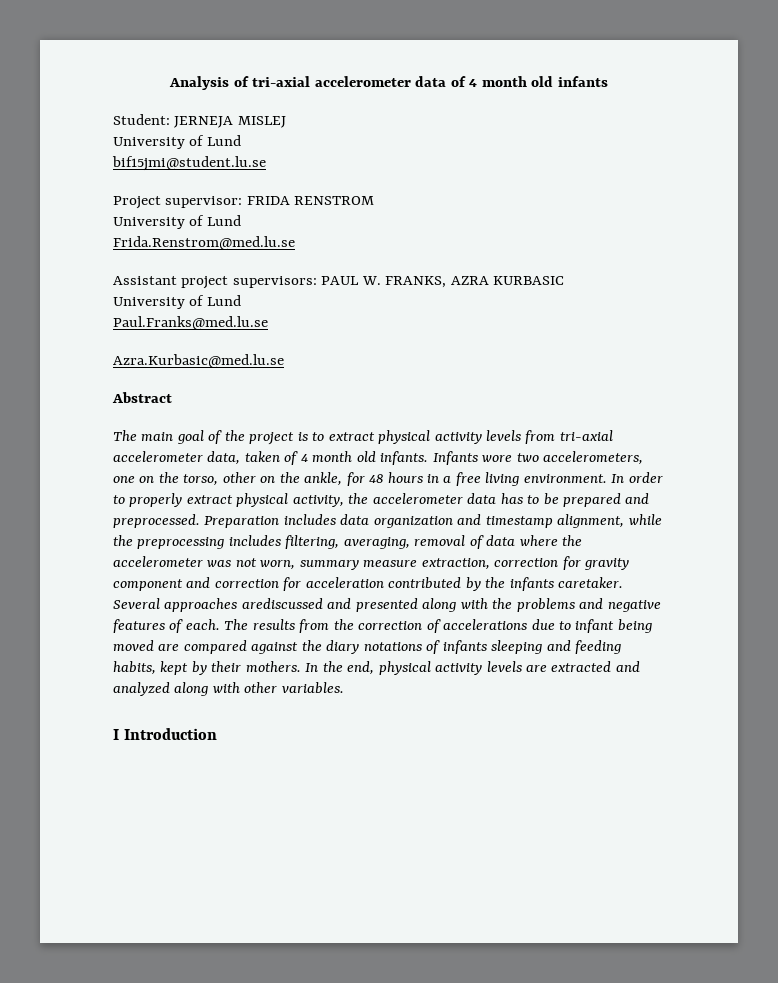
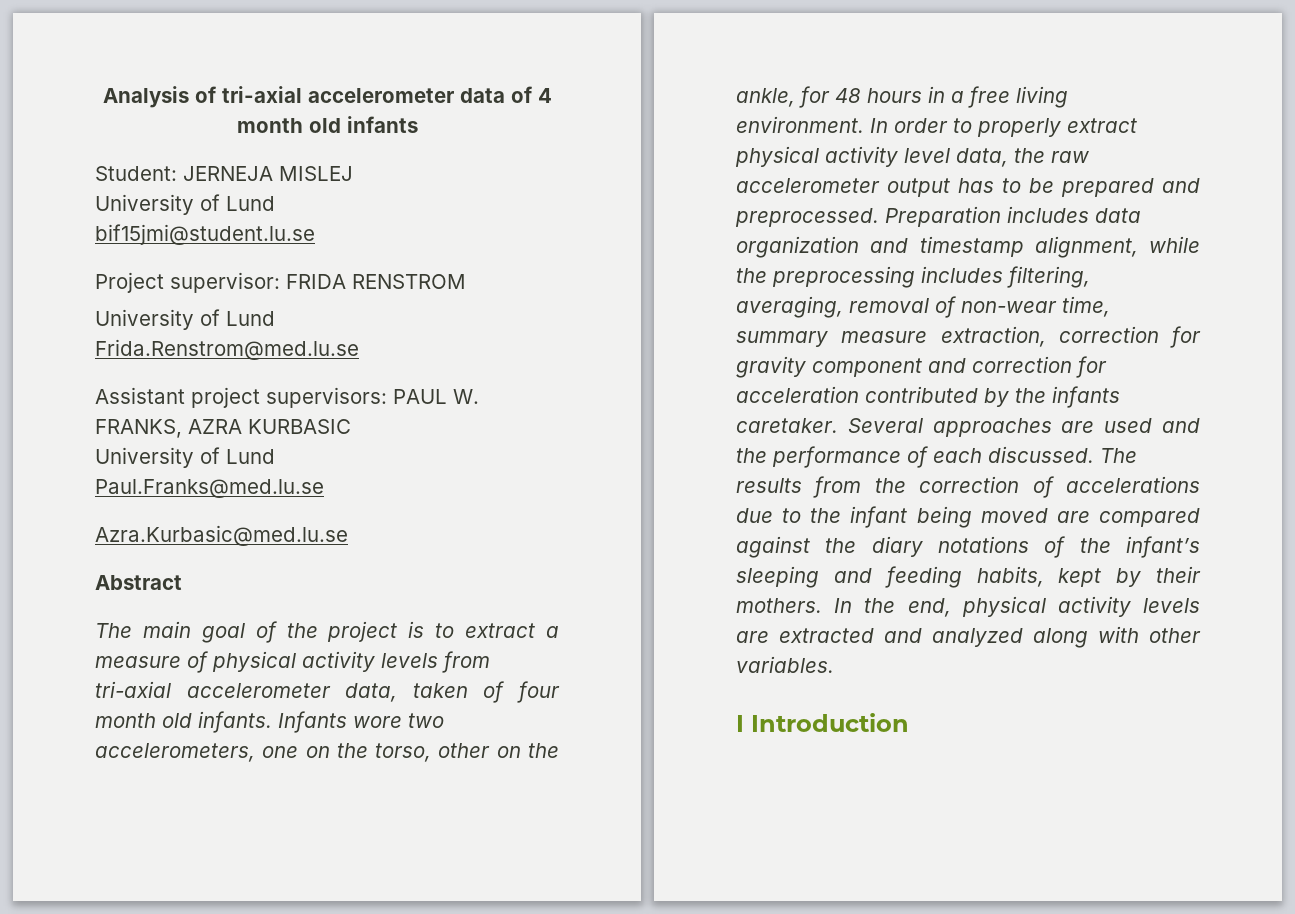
(375, 436) none -> [546,626,560,638] [95,651,208,673] a measure of
[300,454,308,462] 4 -> [517,681,560,703] four
[292,493,497,507] activity, the accelerometer data -> [825,146,1089,167] [736,178,950,197] activity level data, the raw accelerometer output
[486,535,583,546] [113,556,296,570] data where the accelerometer was not worn, -> [961,296,1110,317] non-wear time,
[241,598,661,612] [113,619,220,633] arediscussed and presented along with the problems and negative features of each. -> [1061,418,1200,433] [736,446,1094,468] are used and the performance of each discussed.
(572, 625) none -> [810,508,842,523] the
[442,640,487,654] infants -> [1079,536,1200,558] the infant’s

